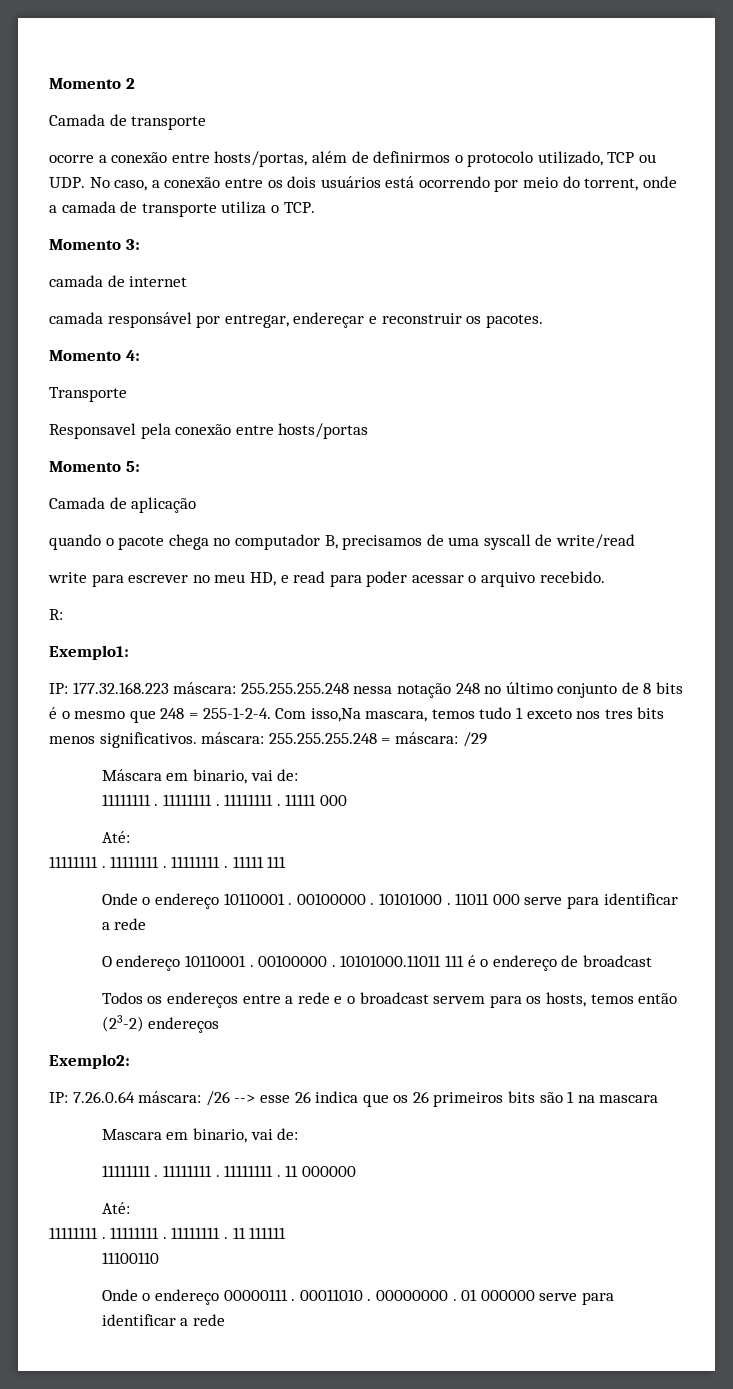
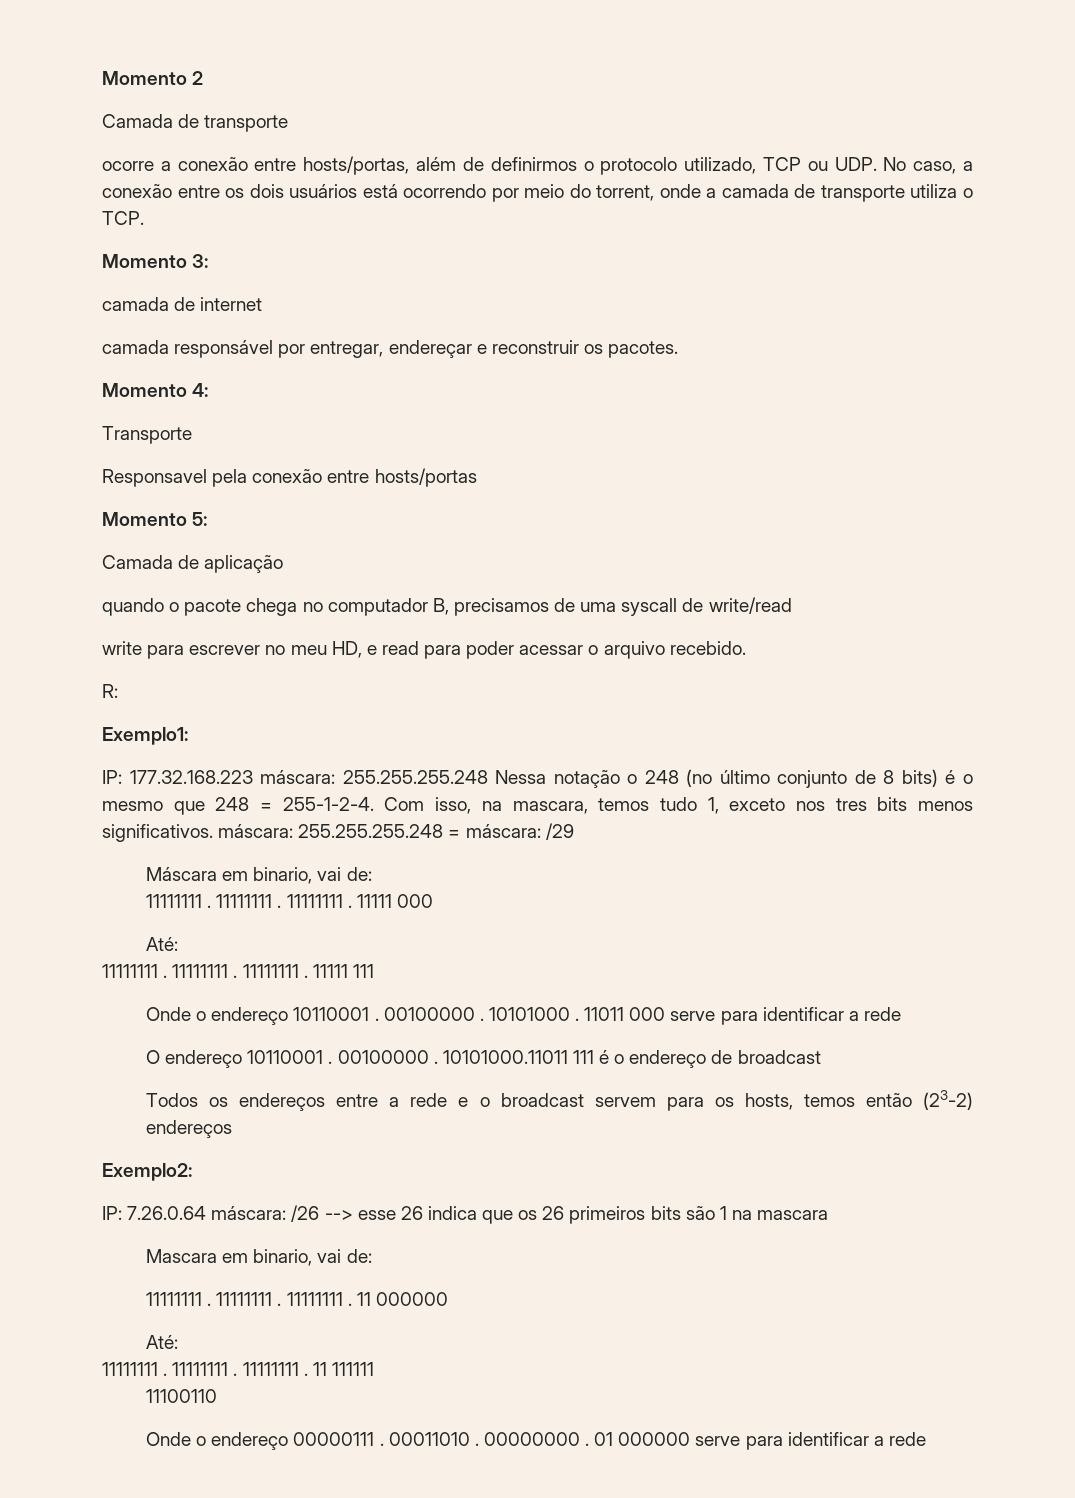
[353,683,502,698] nessa notação 248 no -> [495,769,713,788] Nessa notação o 248 (no
[656,682,684,694] bits -> [901,769,938,787] bits)
[310,708,361,722] isso,Na -> [435,797,502,814] isso, na
[516,707,524,719] 1 -> [707,797,719,814] 1,

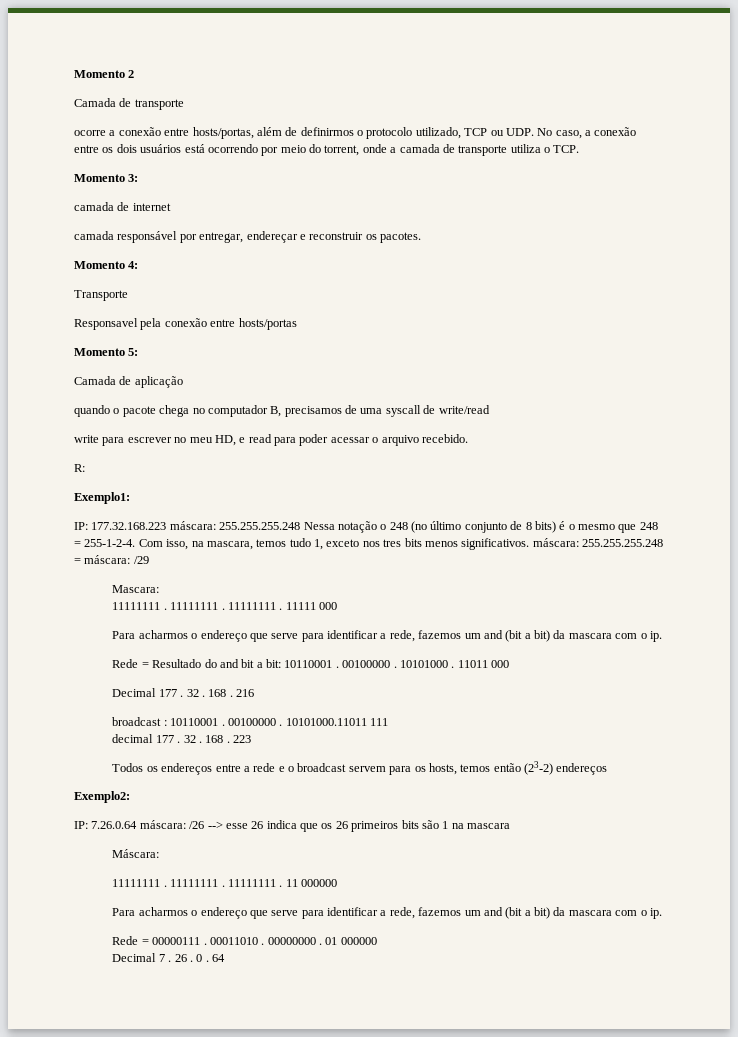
[146,867,372,884] Máscara em binario, vai de: -> [112,585,160,593] Mascara:
[146,937,179,951] [102,964,374,978] [146,1007,289,1025] Até: // 11111111 . 11111111 . 11111111 . 11111 111 // Onde o endereço -> [112,630,662,642] [112,659,282,668] Para acharmos o endereço que serve para identificar a rede, fazemos um and (bit a bit) da mascara com o ip. // Rede = Resultado do and bit a bit:
[670,1007,902,1025] [146,1050,243,1068] serve para identificar a rede // O endereço -> [112,688,255,697] [112,717,167,726] // Decimal 177 . 32 . 168 . 216 // broadcast :
[599,1050,821,1068] é o endereço de broadcast -> [112,734,252,743] // decimal 177 . 32 . 168 . 223
[146,1249,372,1266] Mascara em binario, vai de: -> [112,849,160,858] Máscara:
[146,1335,179,1349] [102,1362,374,1376] [146,1389,218,1403] [146,1432,289,1450] Até: // 11111111 . 11111111 . 11111111 . 11 111111 // 11100110 // Onde o endereço -> [112,907,662,919] [112,936,149,945] Para acharmos o endereço que serve para identificar a rede, fazemos um and (bit a bit) da mascara com o ip. // Rede =
[695,1432,927,1450] serve para identificar a rede -> [112,953,226,962] // Decimal 7 . 26 . 0 . 64

